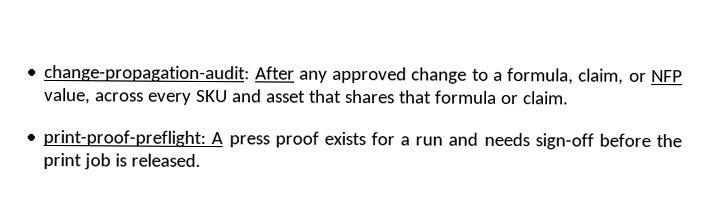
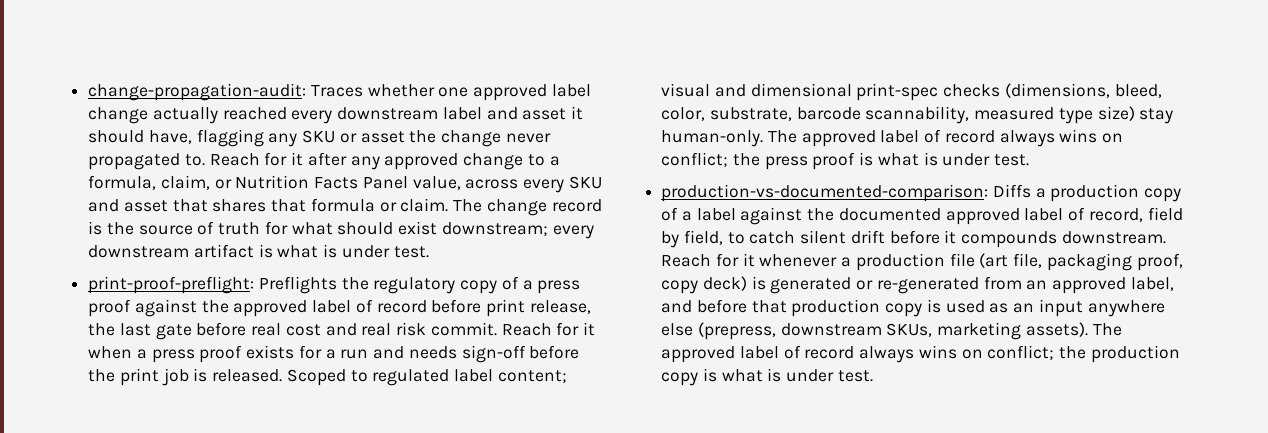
[254,66,295,80] After -> [310,84,591,101] [88,106,584,124] [88,129,551,147] [88,152,347,170] Traces whether one approved label change actually reached every downstream label and asset it should have, flagging any SKU or asset the change never propagated to. Reach for it after
[650,69,683,83] NFP -> [235,175,408,189] Nutrition Facts Panel
[43,129,224,148] // print-proof-preflight: A -> [453,199,602,216] [88,221,594,239] [88,244,429,258] [88,276,581,294] [88,299,591,317] [88,322,595,340] [88,346,147,359] The change record is the source of truth for what should exist downstream; every downstream artifact is what is under test. // print-proof-preflight: Preflights the regulatory copy of a press proof against the approved label of record before print release, the last gate before real cost and real risk commit. Reach for it when a
(202, 160) none -> [286,369,567,386] [661,83,1162,101] [661,106,1174,124] [661,129,1124,147] [661,152,1030,170] [661,184,1182,202] [661,207,1183,225] [661,230,1166,248] [661,253,1183,271] [661,276,1174,294] [661,299,1165,317] [661,322,1122,340] [661,345,1180,363] [661,368,873,386] Scoped to regulated label content; visual and dimensional print-spec checks (dimensions, bleed, color, substrate, barcode scannability, measured type size) stay human-only. The approved label of record always wins on conflict; the press proof is what is under test. // production-vs-documented-comparison: Diffs a production copy of a label against the documented approved label of record, field by field, to catch silent drift before it compounds downstream. Reach for it whenever a production file (art file, packaging proof, copy deck) is generated or re-generated from an approved label, and before that production copy is used as an input anywhere else (prepress, downstream SKUs, marketing assets). The approved label of record always wins on conflict; the production copy is what is under test.

